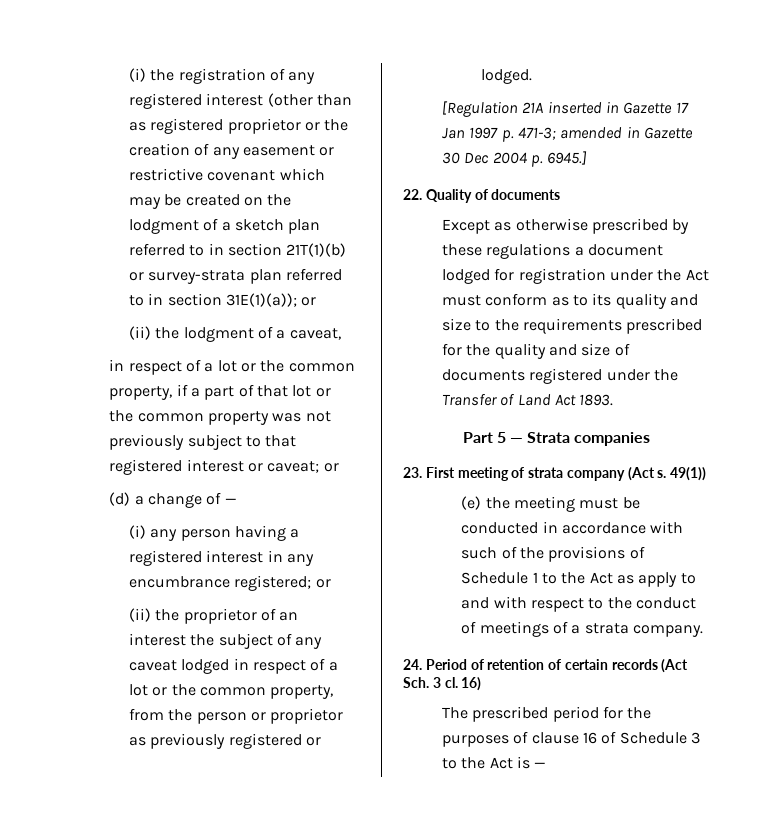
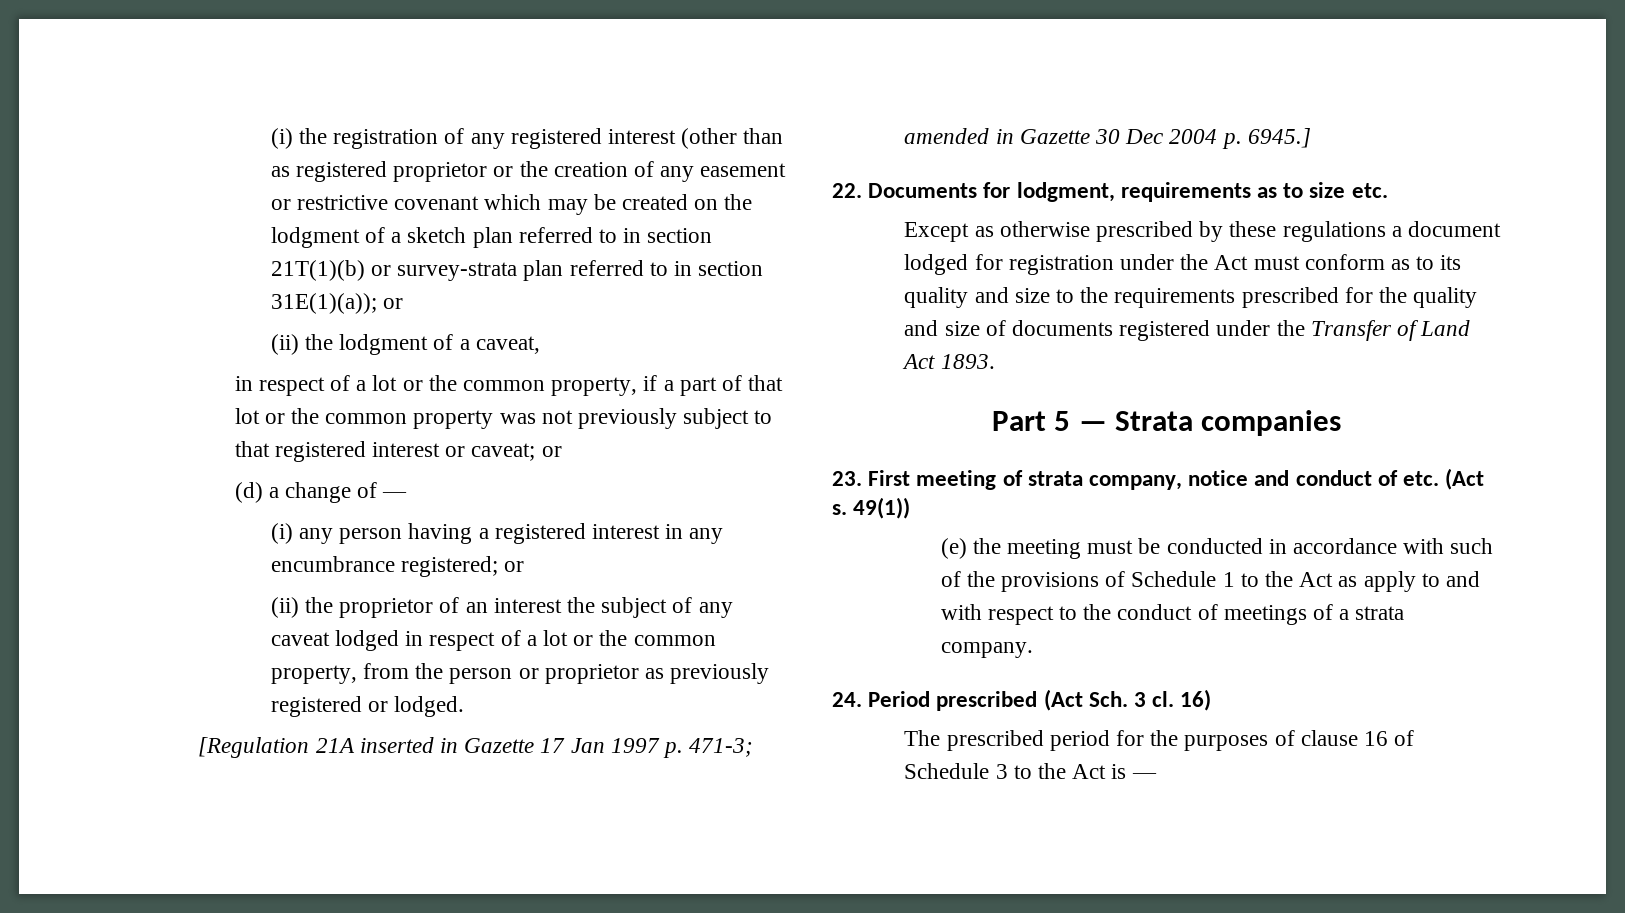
[425,189,561,203] Quality of documents -> [868,182,1388,202] Documents for lodgment, requirements as to size etc.
[566,470,625,481] company -> [1089,470,1440,490] company, notice and conduct of etc.
[470,659,658,670] of retention of certain records -> [936,691,1038,711] prescribed

